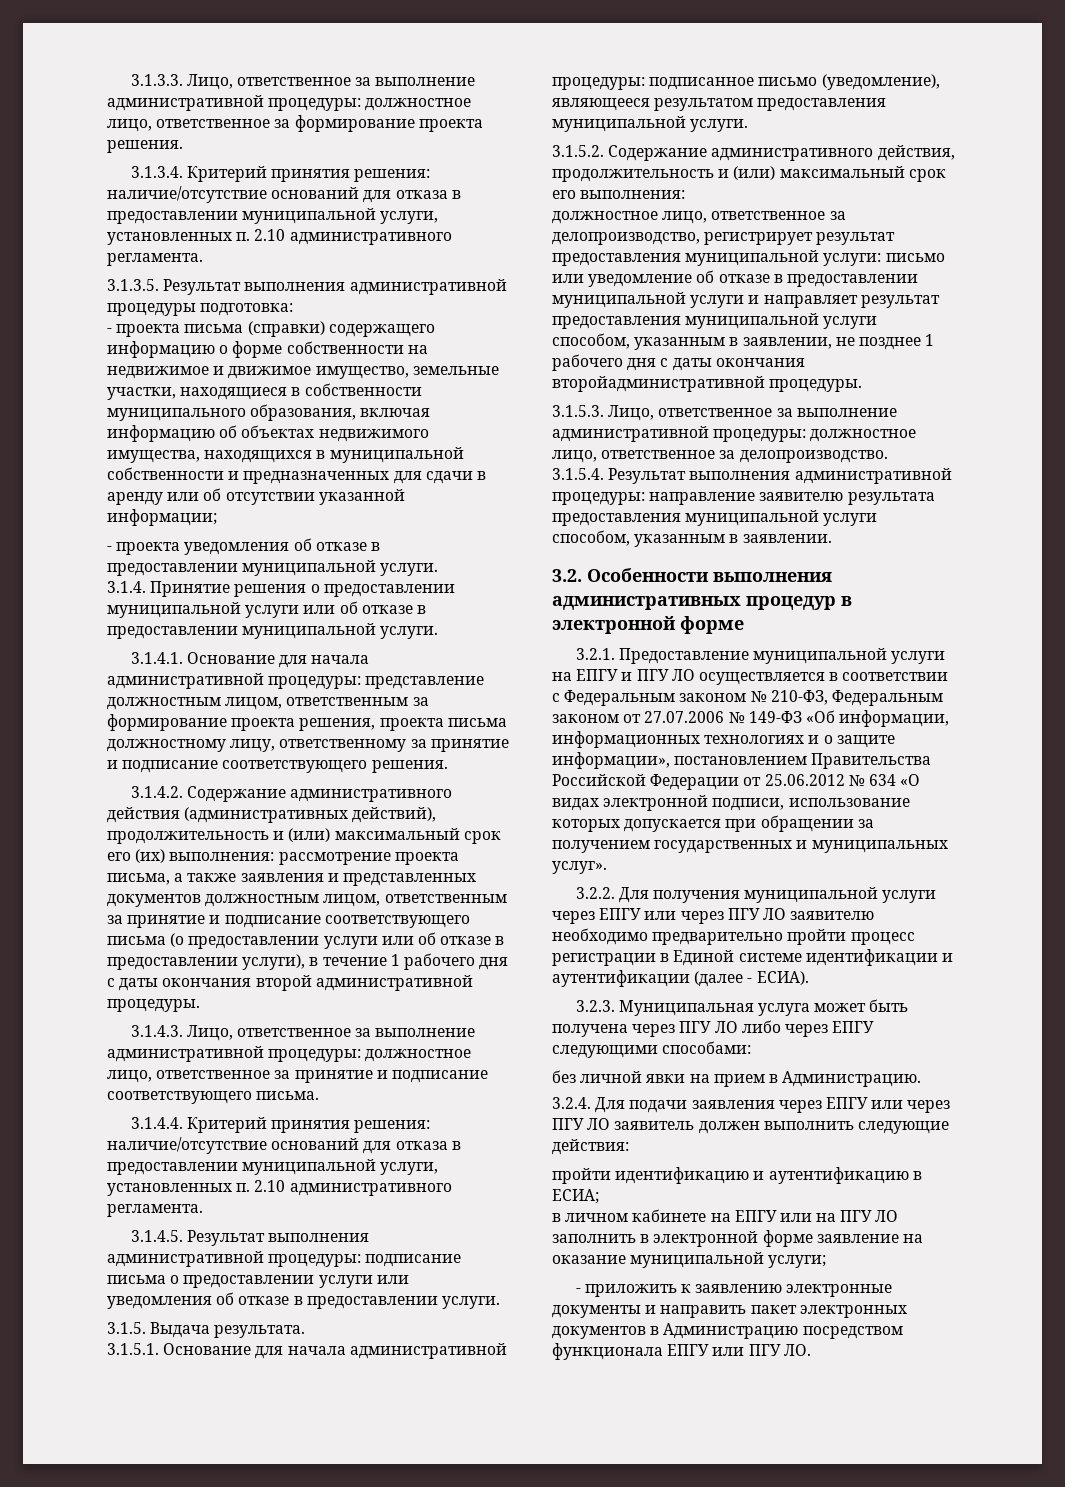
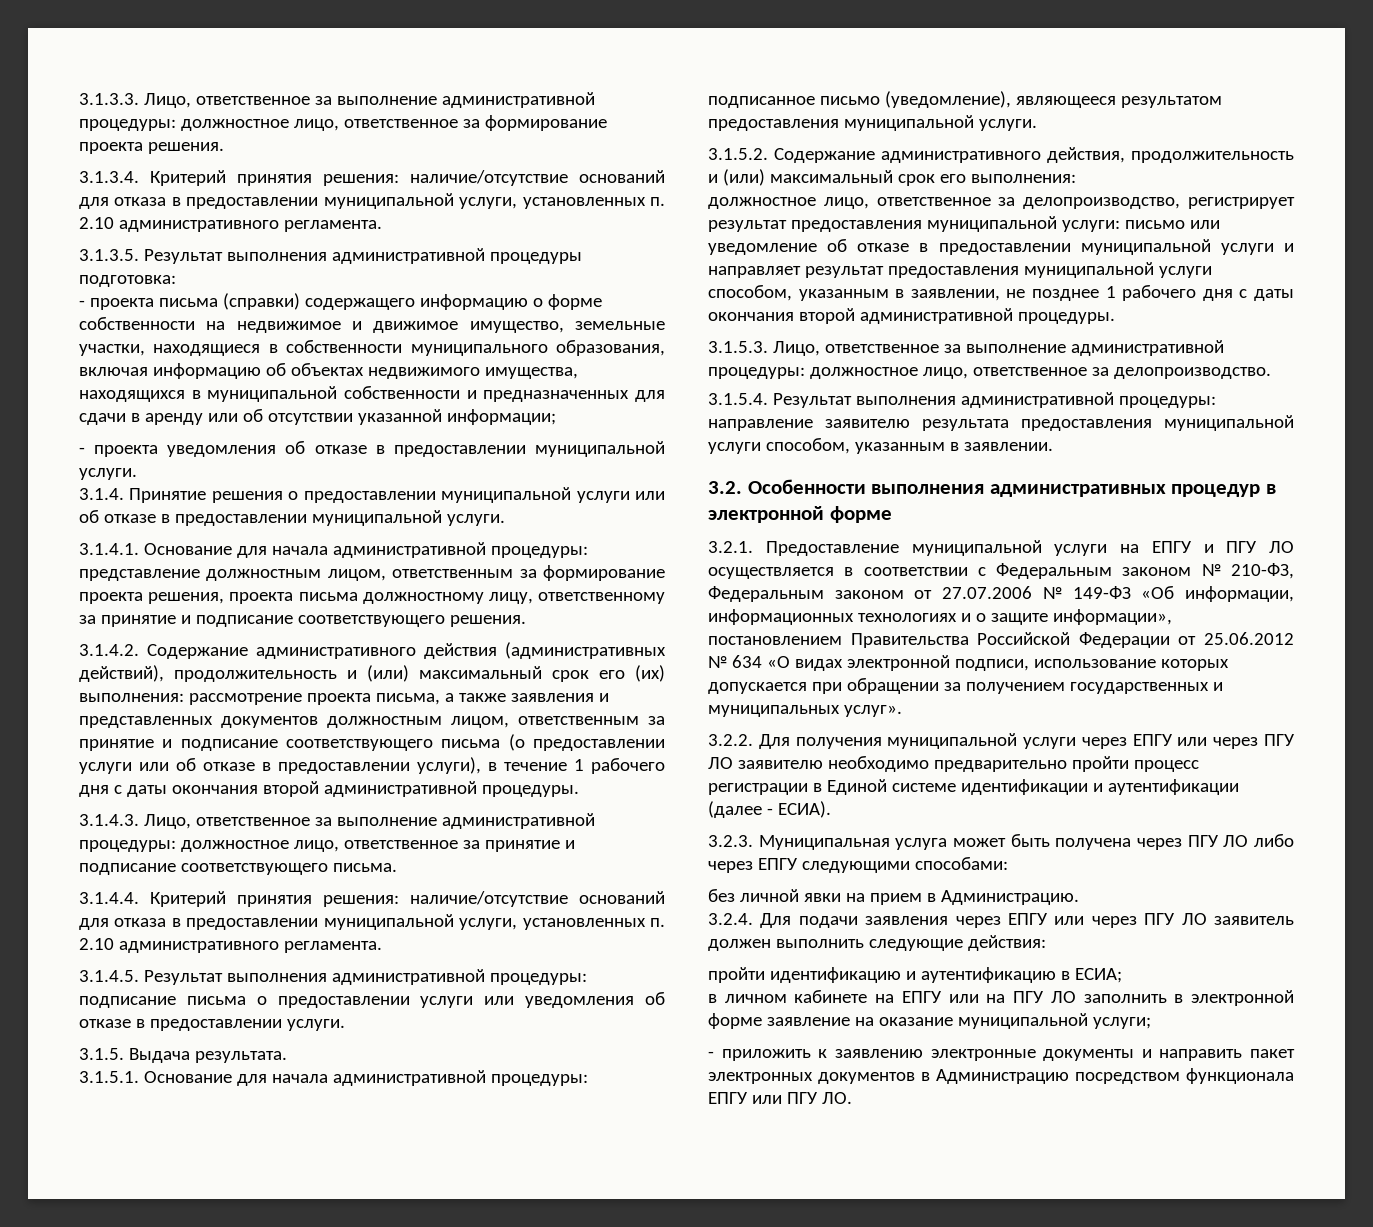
[552,376,765,392] второйадминистративной -> [798,308,1013,324] второй административной

